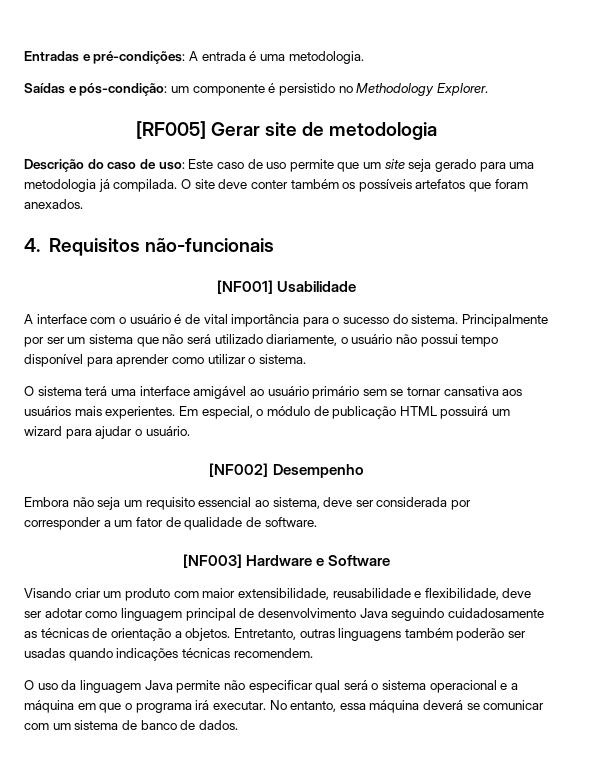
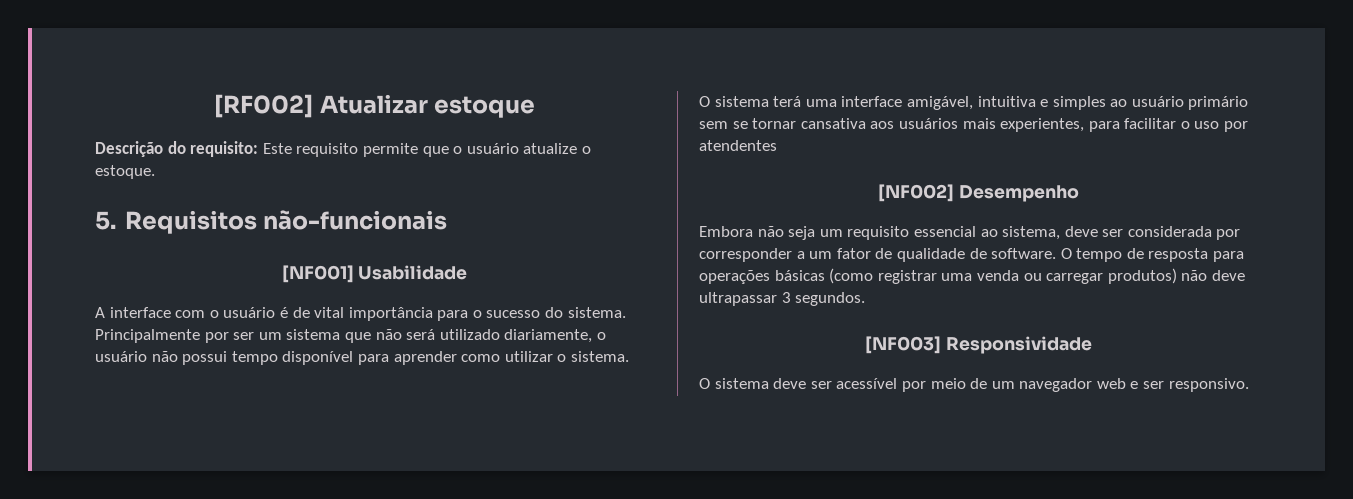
[24,51,364,64] [24,83,488,96] [135,121,438,140] [24,159,535,172] [24,179,528,192] [24,199,83,209] [24,238,40,252] Entradas e pré-condições: A entrada é uma metodologia. // Saídas e pós-condição: um componente é persistido no Methodology Explorer. // [RF005] Gerar site de metodologia // Descrição do caso de uso: Este caso de uso permite que um site seja gerado para uma metodologia já compilada. O site deve conter também os possíveis artefatos que foram anexados. // 4. -> [214,94,535,118] [95,141,591,157] [95,165,155,179] [95,211,116,230] [RF002] Atualizar estoque // Descrição do requisito: Este requisito permite que o usuário atualize o estoque. // 5.
[193,386,247,399] amigável -> [906,96,1106,110] amigável, intuitiva e simples
[105,406,511,419] [24,426,190,439] experientes. Em especial, o módulo de publicação HTML possuirá um wizard para ajudar o usuário. -> [1000,118,1249,132] [699,140,777,151] experientes, para facilitar o uso por atendentes
[182,554,391,568] [24,588,532,601] [24,608,544,621] [24,628,527,641] [24,648,313,661] [24,680,519,693] [24,700,545,713] [24,720,238,730] // [NF003] Hardware e Software // Visando criar um produto com maior extensibilidade, reusabilidade e flexibilidade, deve ser adotar como linguagem principal de desenvolvimento Java seguindo cuidadosamente as técnicas de orientação a objetos. Entretanto, outras linguagens também poderão ser usadas quando indicações técnicas recomendem. // O uso da linguagem Java permite não especificar qual será o sistema operacional e a máquina em que o programa irá executar. No entanto, essa máquina deverá se comunicar com um sistema de banco de dados. -> [1060,248,1245,262] [699,268,1245,284] [699,292,866,306] [865,336,1092,354] [699,378,1249,392] O tempo de resposta para operações básicas (como registrar uma venda ou carregar produtos) não deve ultrapassar 3 segundos. // [NF003] Responsividade // O sistema deve ser acessível por meio de um navegador web e ser responsivo.

